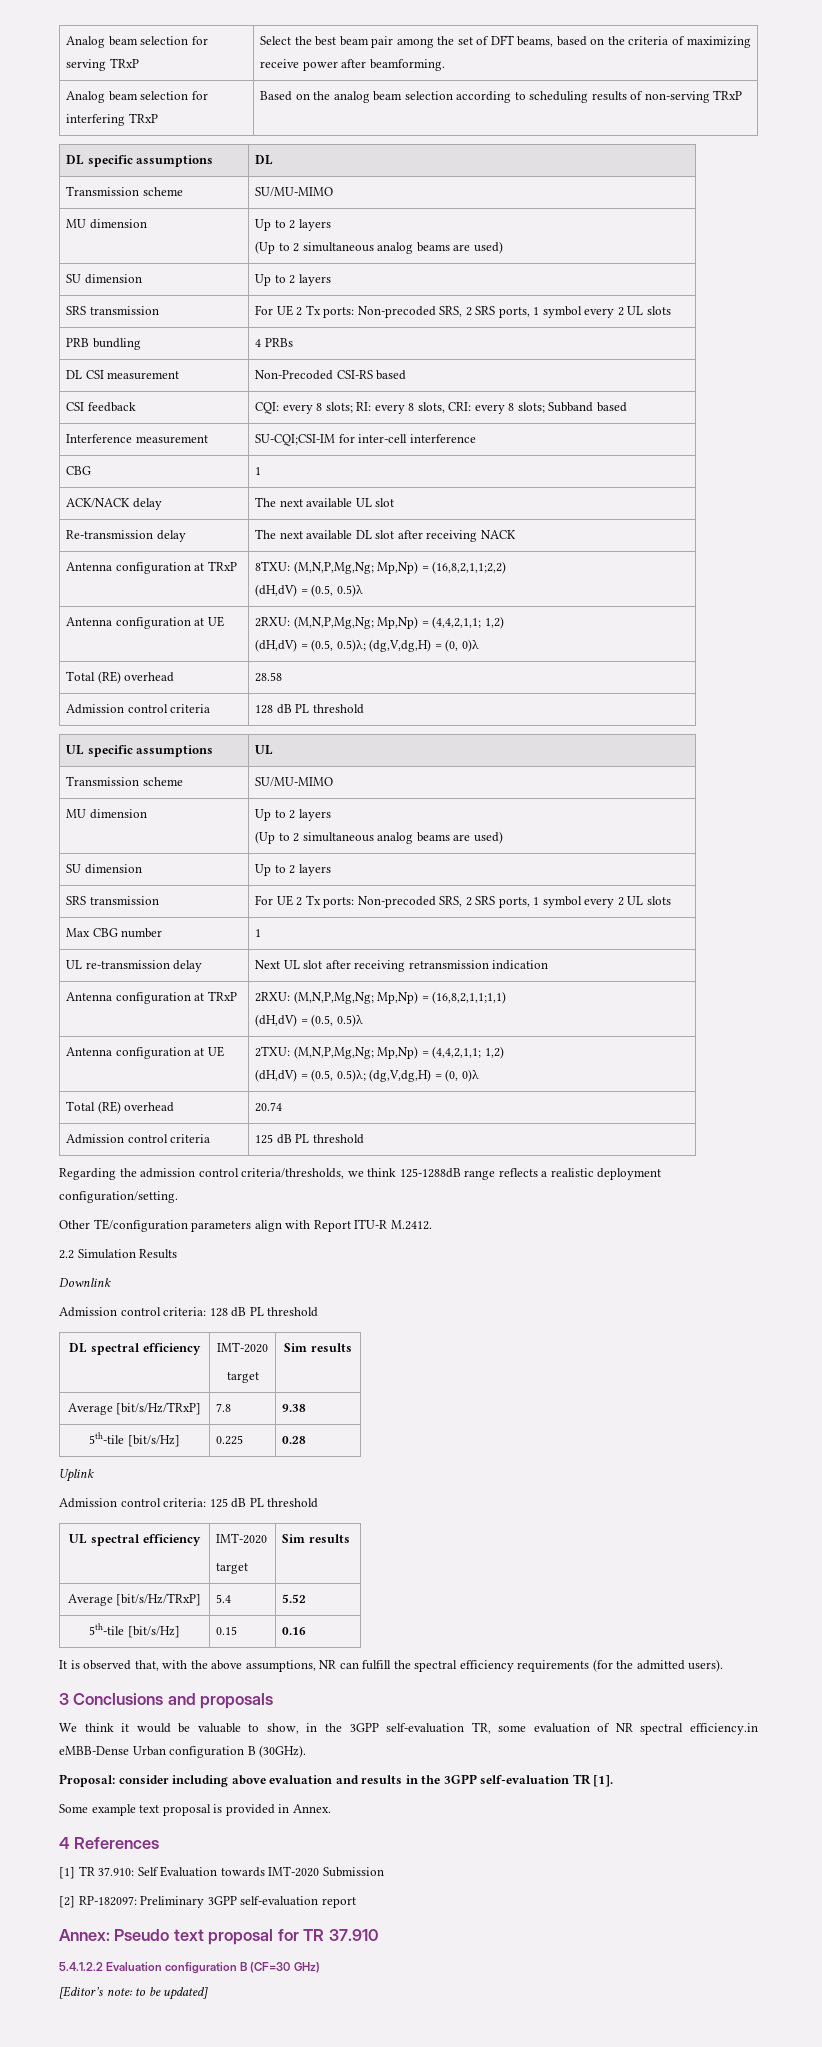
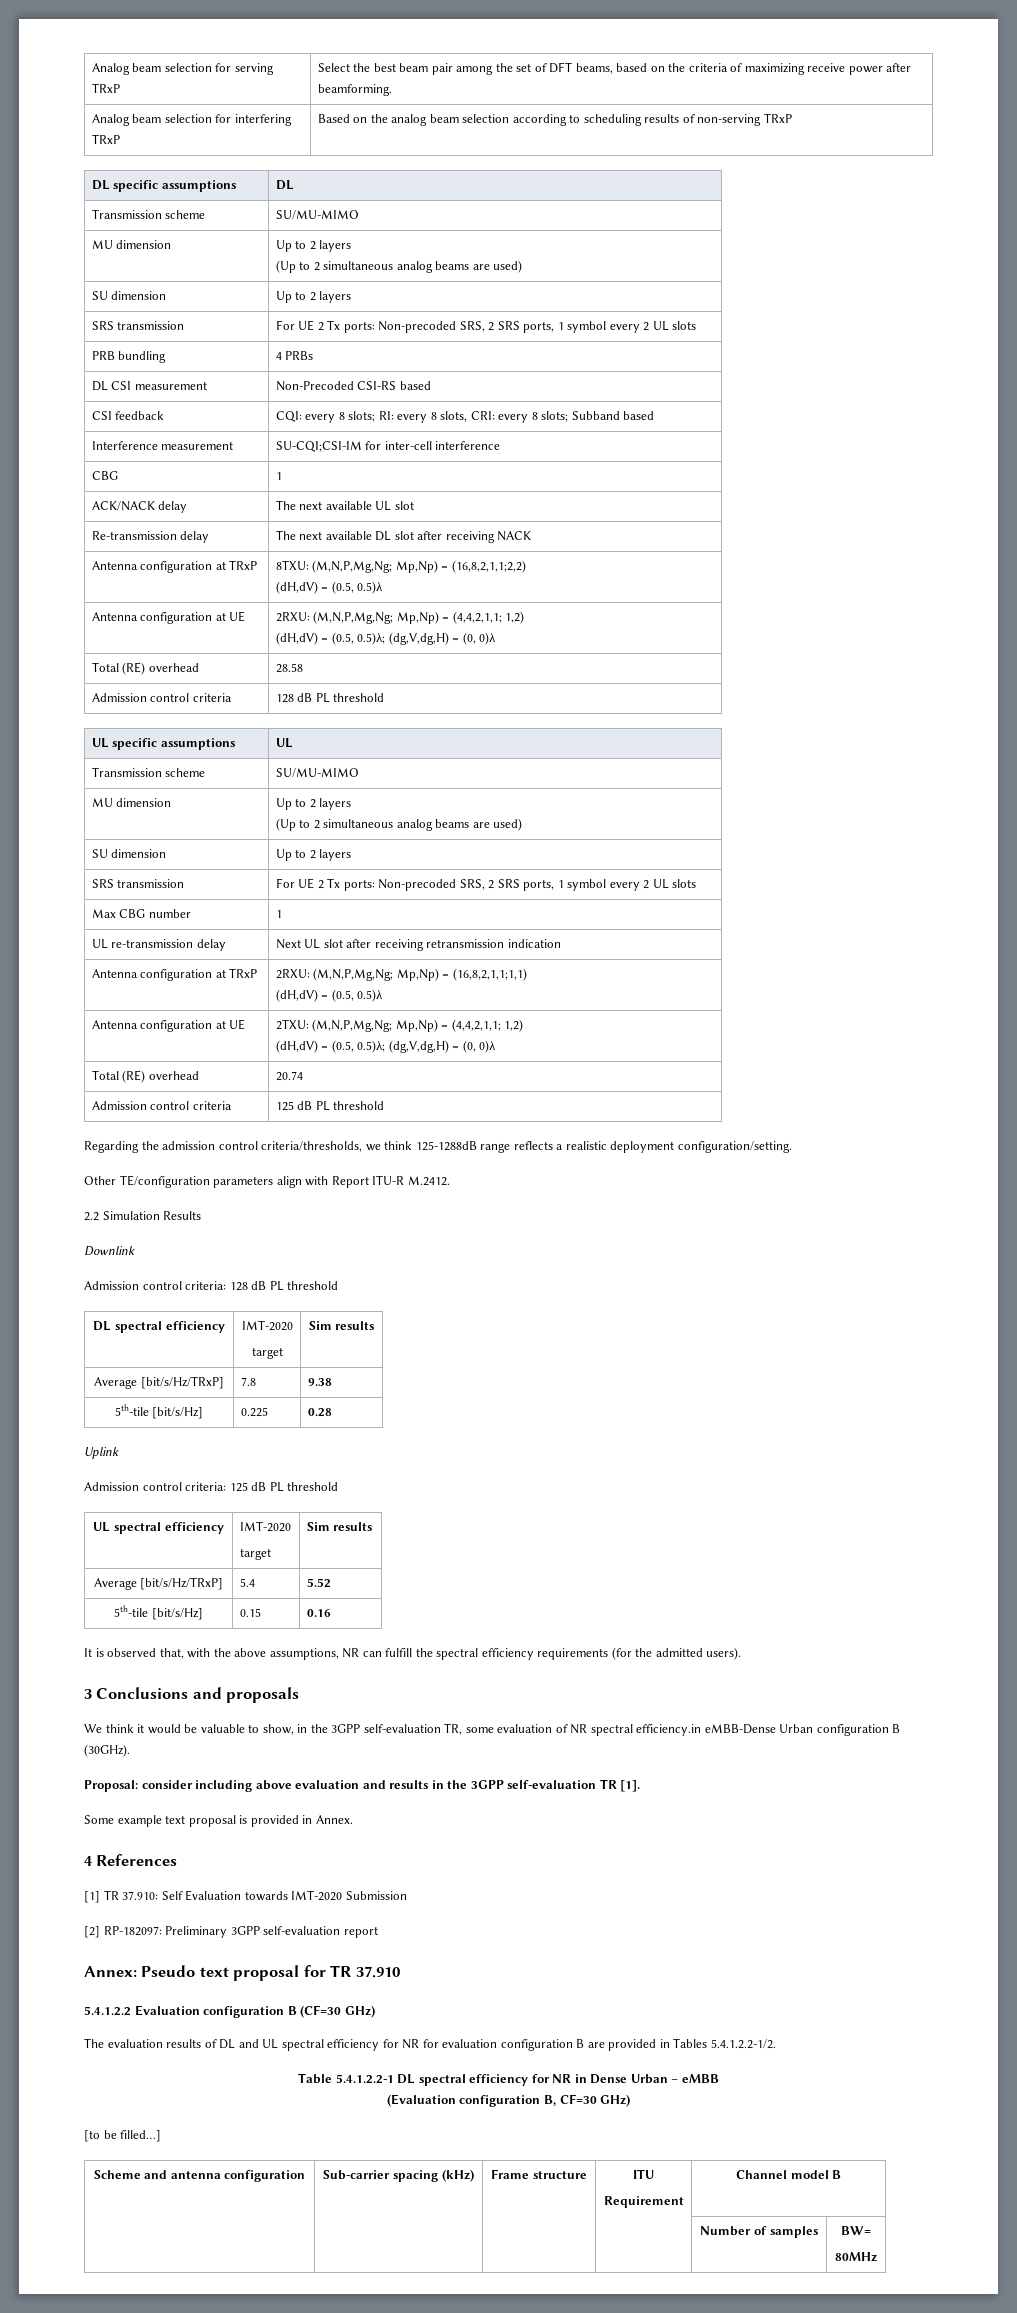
[59,1986,209,2000] [Editor’s note: to be updated] -> [84,2038,776,2051] [298,2073,719,2086] [386,2094,631,2107] [84,2130,162,2142] [93,2170,306,2182] [323,2169,474,2182] [491,2169,587,2179] [633,2169,654,2179] [603,2196,684,2208] [735,2170,842,2179] [700,2226,818,2238] [841,2226,871,2235] [835,2252,877,2262] The evaluation results of DL and UL spectral efficiency for NR for evaluation configuration B are provided in Tables 5.4.1.2.2-1/2. // Table 5.4.1.2.2-1 DL spectral efficiency for NR in Dense Urban – eMBB // (Evaluation configuration B, CF=30 GHz) // [to be filled…] // Scheme and antenna configuration | Sub-carrier spacing (kHz) | Frame structure | ITU // Requirement | Channel model B // | | | | Number of samples | BW= // 80MHz

